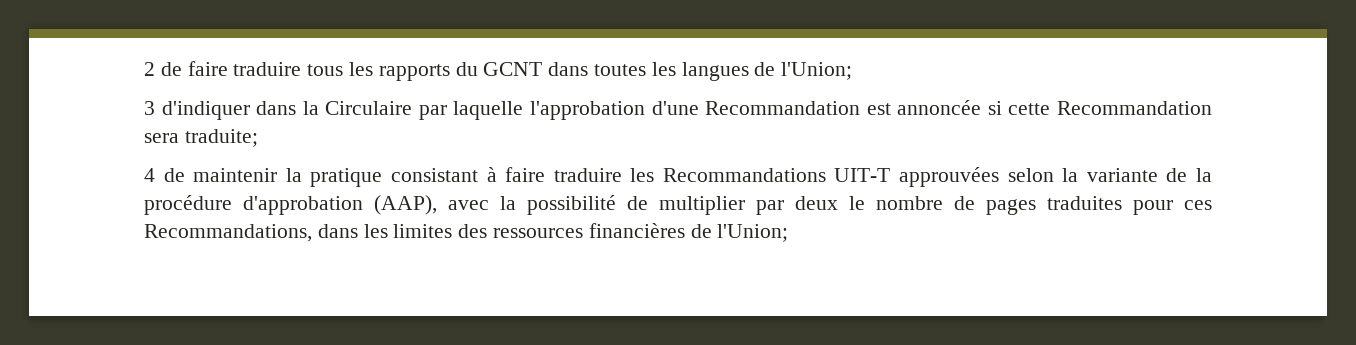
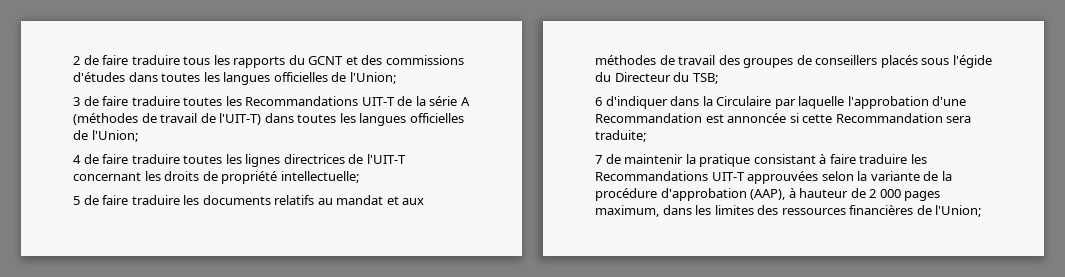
[548,62,749,81] dans toutes les langues -> [345,55,464,65] [73,72,328,85] et des commissions d'études dans toutes les langues officielles
(155, 108) none -> [83,96,470,106] [73,113,464,126] [73,130,138,142] [73,154,406,167] [73,171,359,184] [73,195,425,205] [595,55,992,68] [595,72,718,84] [595,97,602,106] de faire traduire toutes les Recommandations UIT-T de la série A (méthodes de travail de l'UIT-T) dans toutes les langues officielles de l'Union; // 4 de faire traduire toutes les lignes directrices de l'UIT-T concernant les droits de propriété intellectuelle; // 5 de faire traduire les documents relatifs au mandat et aux méthodes de travail des groupes de conseillers placés sous l'égide du Directeur du TSB; // 6
[144,168,155,182] 4 -> [595,155,602,164] 7
[448,195,1212,215] [144,224,312,242] avec la possibilité de multiplier par deux le nombre de pages traduites pour ces Recommandations, -> [788,188,941,201] [595,205,659,217] à hauteur de 2 000 pages maximum,

